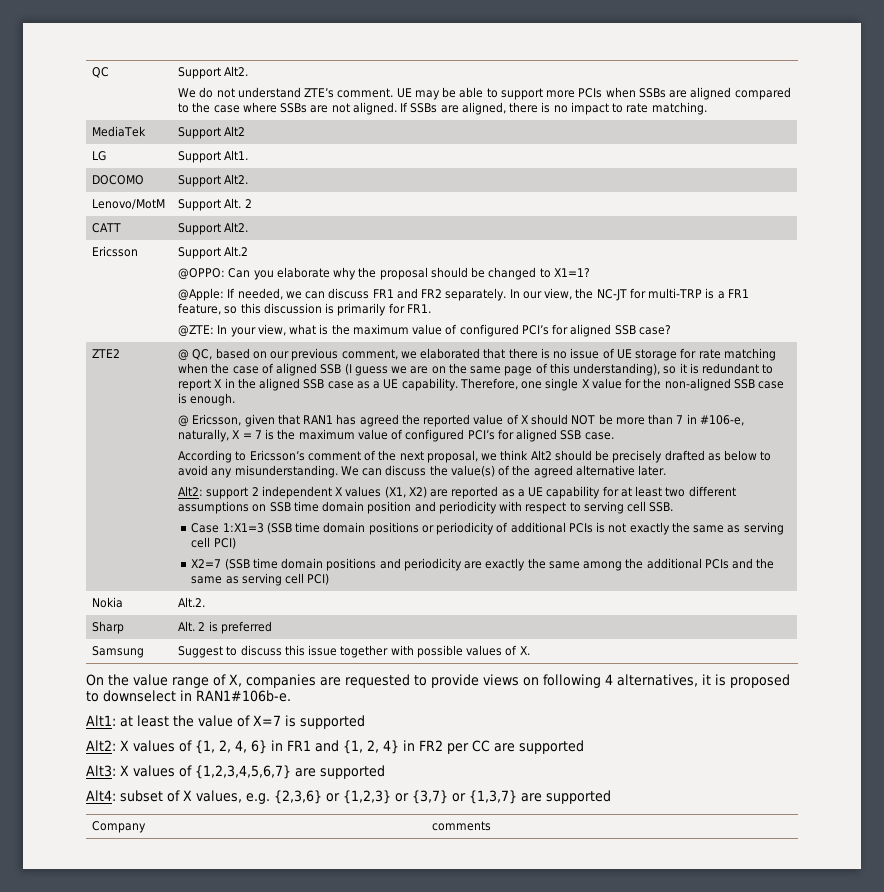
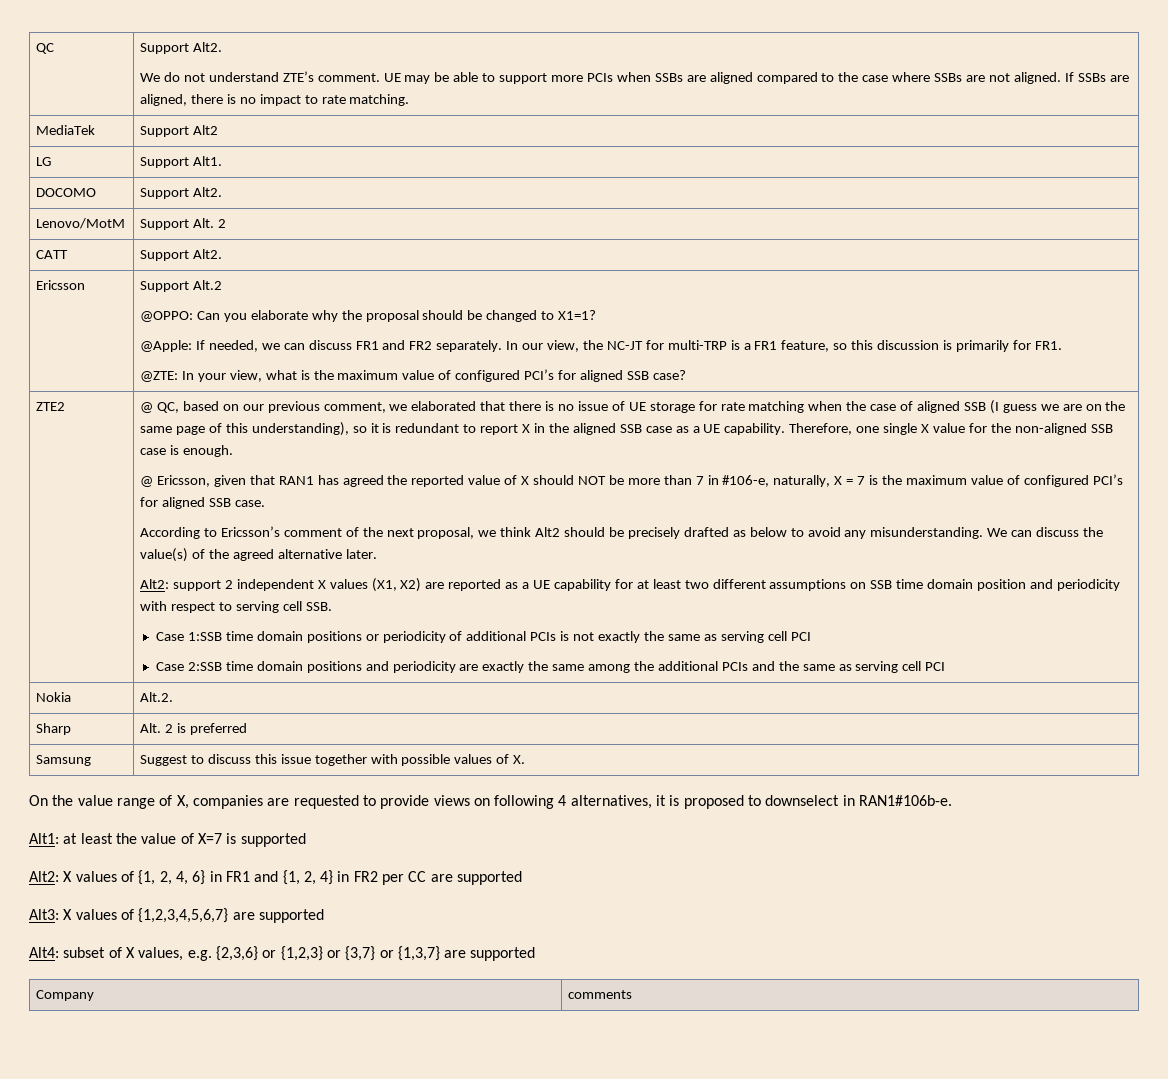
[222,522,292,534] 1:X1=3 (SSB -> [187,632,222,641] 1:SSB
[213,537,236,549] [191,558,250,570] PCI) // X2=7 (SSB -> [790,632,811,641] [156,662,222,671] PCI // Case 2:SSB
[307,573,330,585] PCI) -> [925,662,946,671] PCI

